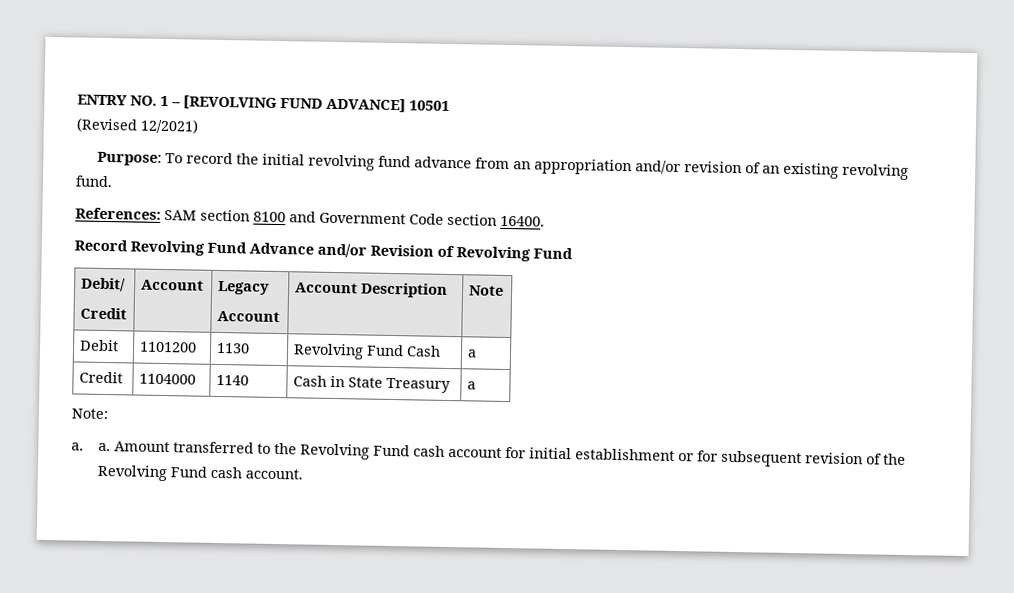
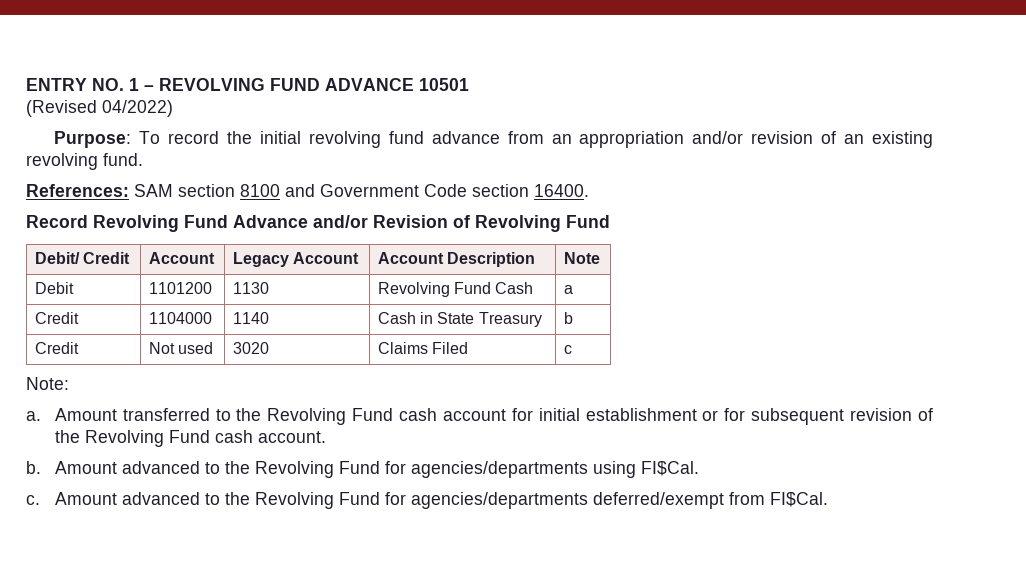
[183,95,406,113] [REVOLVING FUND ADVANCE] -> [159,78,414,91] REVOLVING FUND ADVANCE
[140,118,199,134] 12/2021) -> [102,100,173,117] 04/2022)
(126, 284) // -> (80, 258) none
(270, 287) // -> (289, 259) none
[466,381,476,390] a -> [563,312,573,324] [34,342,79,354] [148,342,214,354] [232,342,269,354] [377,342,469,354] [563,345,572,354] b // Credit | Not used | 3020 | Claims Filed | c
[97,442,111,452] a. -> (41, 416) none
(303, 474) none -> [26,461,699,478] [26,492,828,509] // b. Amount advanced to the Revolving Fund for agencies/departments using FI$Cal. // c. Amount advanced to the Revolving Fund for agencies/departments deferred/exempt from FI$Cal.

